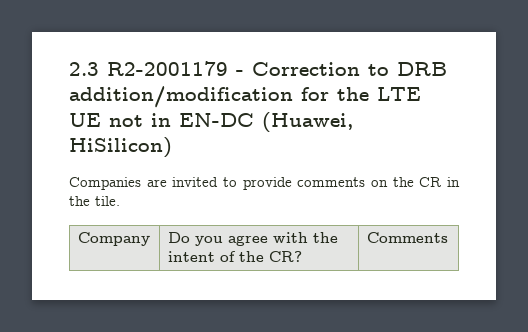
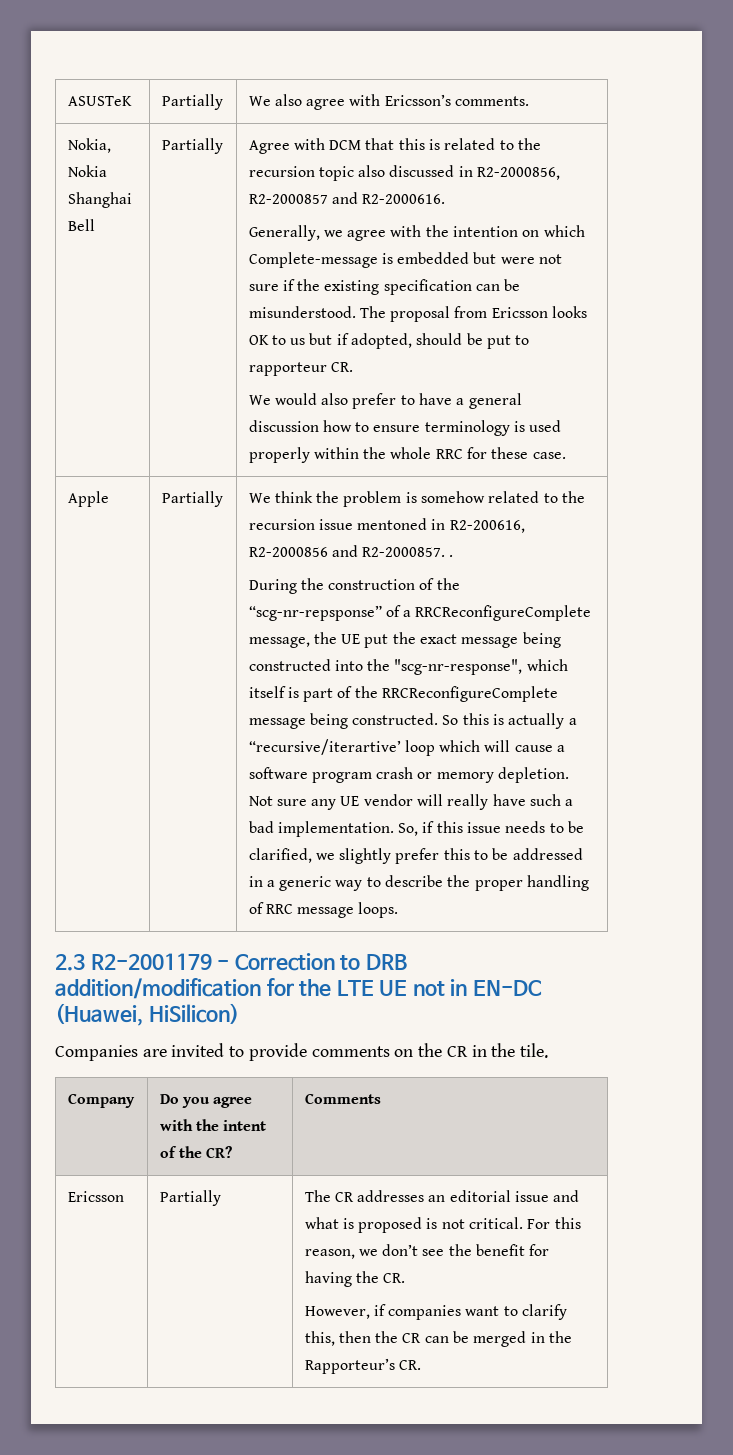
(69, 69) none -> [67,96,132,106] [161,94,223,110] [248,94,530,110] [67,138,111,153] [67,165,107,177] [67,192,132,208] [67,219,95,231] [161,138,223,154] [248,138,542,154] [248,165,561,181] [248,192,446,204] [248,225,585,241] [248,252,563,268] [248,279,521,295] [248,306,588,322] [248,333,530,349] [248,362,353,376] [248,393,522,409] [248,420,562,436] [248,447,566,463] [67,491,109,507] [161,491,223,507] [248,491,586,507] [248,518,525,533] [248,545,454,557] [248,578,460,594] [248,605,592,621] [248,632,561,648] [248,659,568,675] [248,686,559,702] [248,713,577,729] [248,739,566,756] [248,767,570,783] [248,794,574,810] [248,821,585,837] [248,848,583,864] [248,875,590,891] [248,902,399,918] ASUSTeK | Partially | We also agree with Ericsson’s comments. // Nokia, Nokia Shanghai Bell | Partially | Agree with DCM that this is related to the recursion topic also discussed in R2-2000856, R2-2000857 and R2-2000616. // Generally, we agree with the intention on which Complete-message is embedded but were not sure if the existing specification can be misunderstood. The proposal from Ericsson looks OK to us but if adopted, should be put to rapporteur CR. // We would also prefer to have a general discussion how to ensure terminology is used properly within the whole RRC for these case. // Apple | Partially | We think the problem is somehow related to the recursion issue mentoned in R2-200616, R2-2000856 and R2-2000857. . // During the construction of the “scg-nr-repsponse” of a RRCReconfigureComplete message, the UE put the exact message being constructed into the "scg-nr-response", which itself is part of the RRCReconfigureComplete message being constructed. So this is actually a “recursive/iterartive’ loop which will cause a software program crash or memory depletion. Not sure any UE vendor will really have such a bad implementation. So, if this issue needs to be clarified, we slightly prefer this to be addressed in a generic way to describe the proper handling of RRC message loops. //
(448, 237) none -> [67,1191,124,1202] [159,1190,221,1206] [304,1190,580,1202] [304,1217,581,1233] [304,1244,550,1259] [304,1271,406,1287] [304,1304,568,1320] [304,1331,573,1347] [304,1358,421,1374] // Ericsson | Partially | The CR addresses an editorial issue and what is proposed is not critical. For this reason, we don’t see the benefit for having the CR. // However, if companies want to clarify this, then the CR can be merged in the Rapporteur’s CR.

